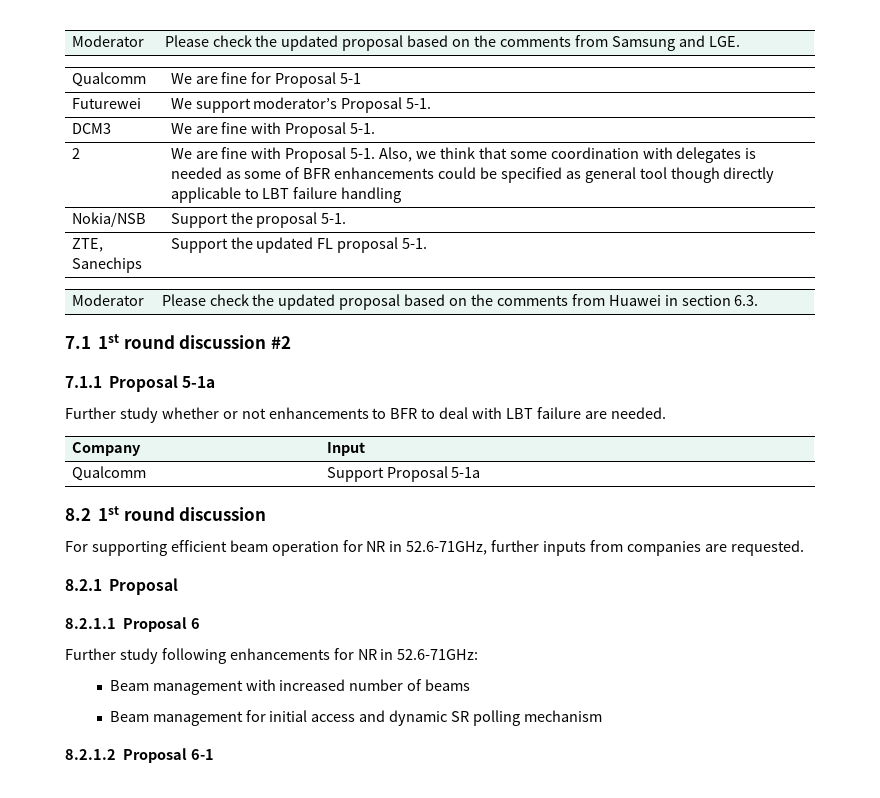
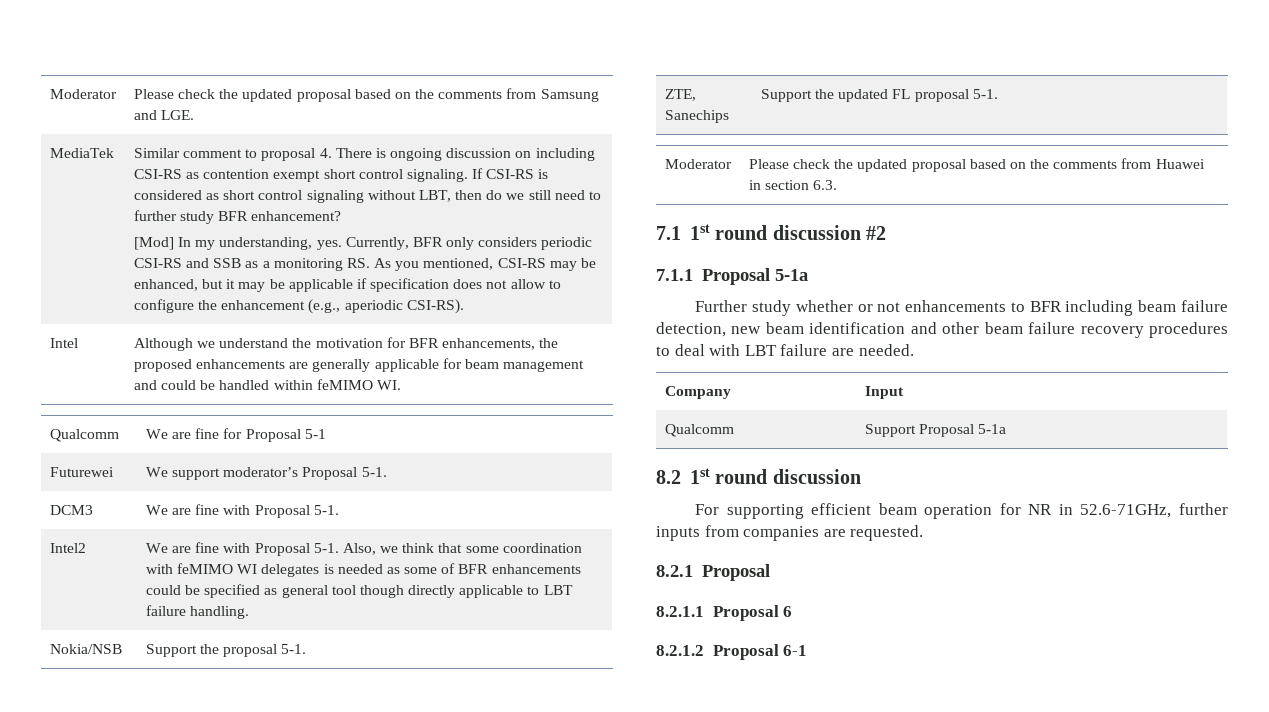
(740, 41) none -> [49,148,114,158] [133,148,595,161] [133,168,549,182] [133,190,602,203] [133,210,342,224] [133,237,593,250] [133,258,597,271] [133,278,561,292] [133,299,464,314] [49,338,78,348] [133,337,559,351] [133,358,585,372] [133,379,401,390] // MediaTek | Similar comment to proposal 4. There is ongoing discussion on including CSI-RS as contention exempt short control signaling. If CSI-RS is considered as short control signaling without LBT, then do we still need to further study BFR enhancement? // [Mod] In my understanding, yes. Currently, BFR only considers periodic CSI-RS and SSB as a monitoring RS. As you mentioned, CSI-RS may be enhanced, but it may be applicable if specification does not allow to configure the enhancement (e.g., aperiodic CSI-RS). // Intel | Although we understand the motivation for BFR enhancements, the proposed enhancements are generally applicable for beam management and could be handled within feMIMO WI.
[71,148,80,159] 2 -> [49,543,86,553] Intel2
(673, 153) none -> [176,563,258,574] feMIMO WI
[341,187,402,203] handling -> [189,606,249,619] handling.
(418, 413) none -> [1065,300,1228,316] [656,322,1228,338] including beam failure detection, new beam identification and other beam failure recovery procedures
[65,648,479,664] [109,679,471,695] [109,710,602,726] // Further study following enhancements for NR in 52.6-71GHz: // Beam management with increased number of beams // Beam management for initial access and dynamic SR polling mechanism -> (793, 611) none

